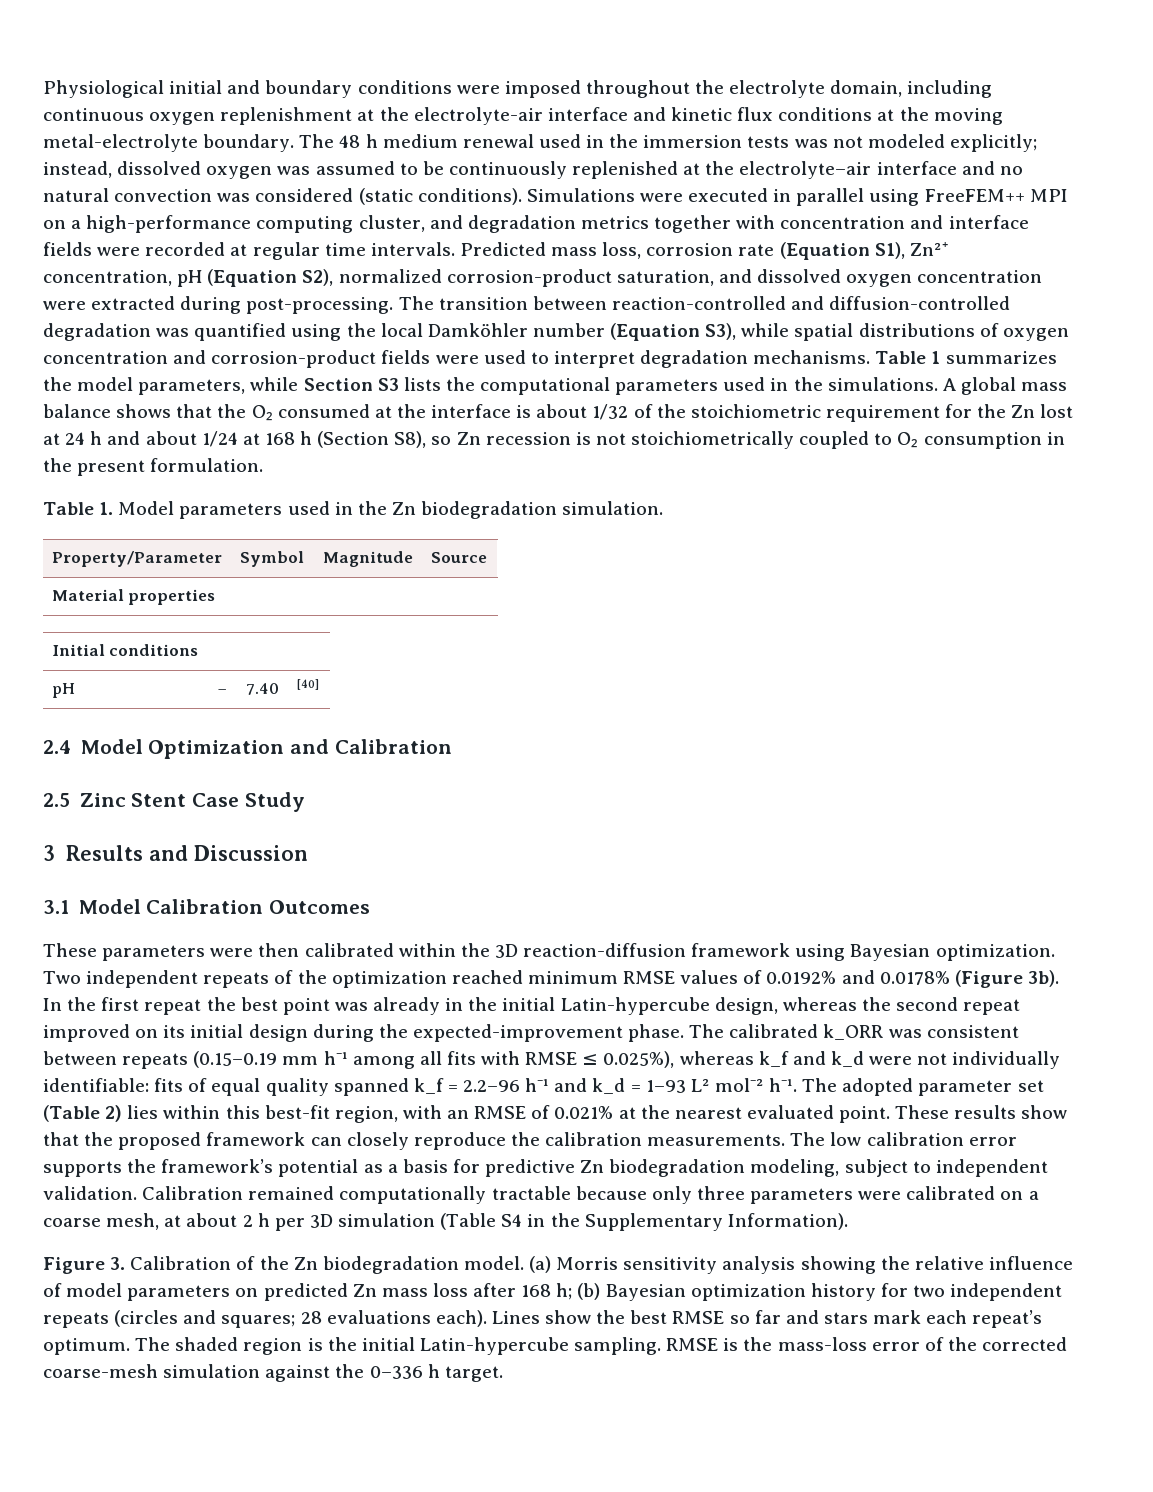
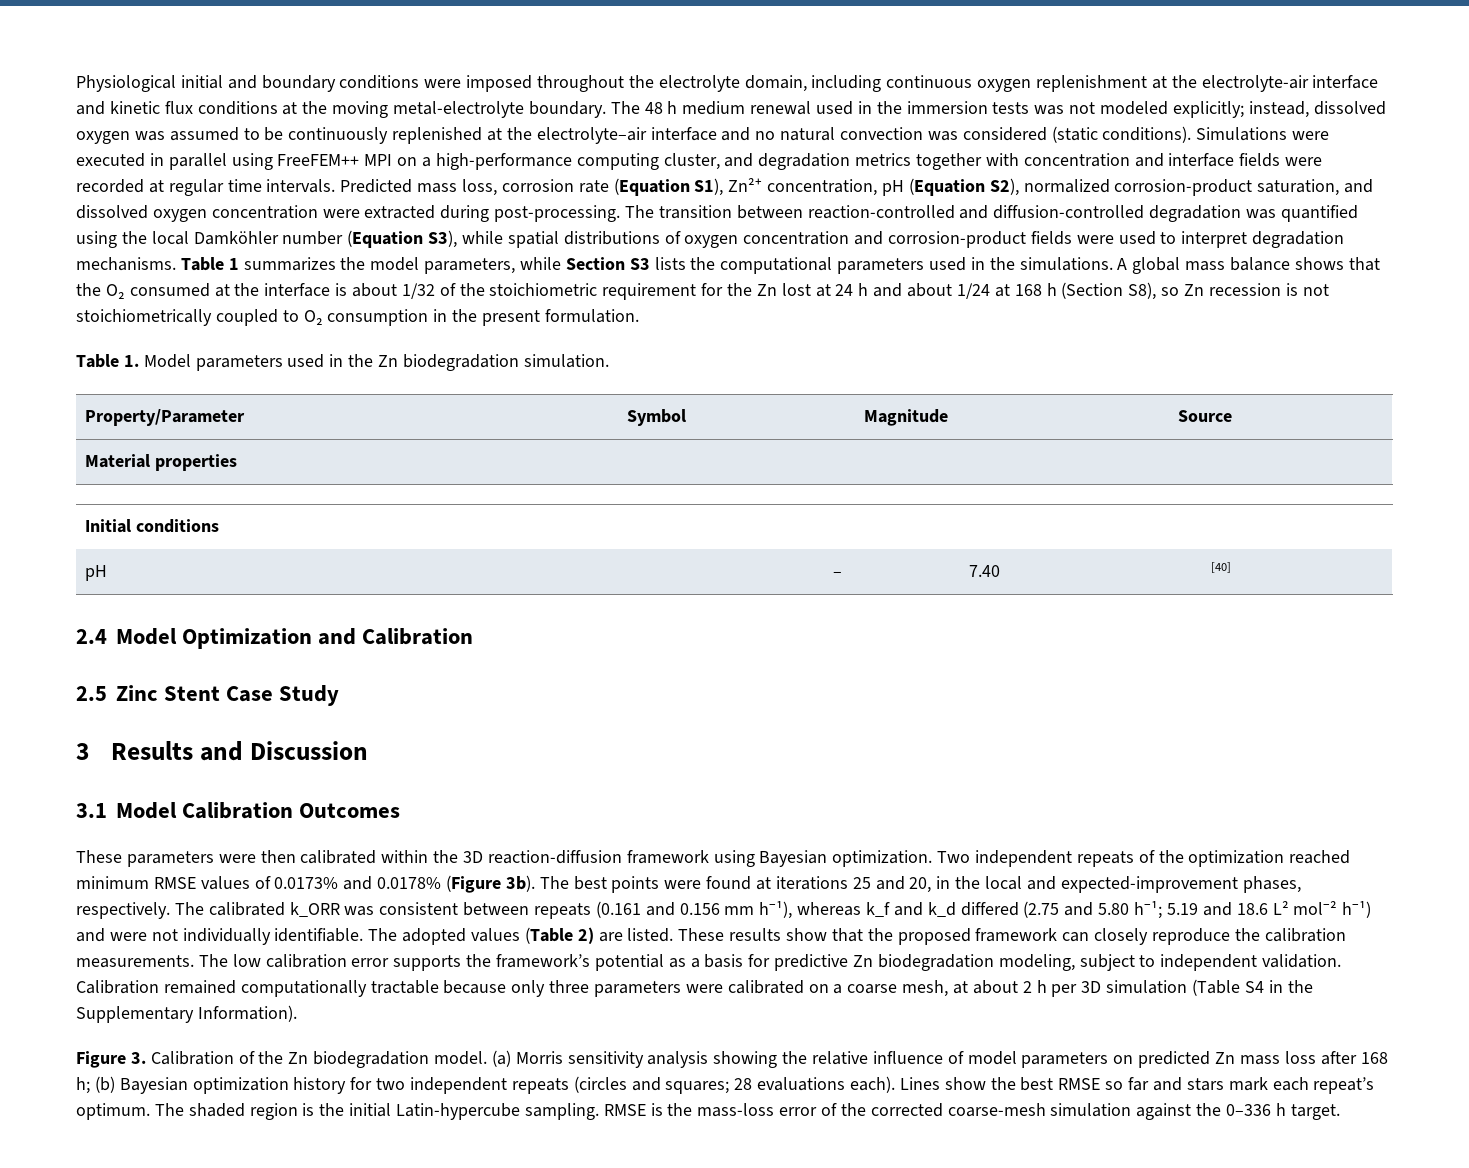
[766,971,837,984] 0.0192% -> [274,877,339,889] 0.0173%
[43,997,1021,1015] [43,1024,685,1042] In the first repeat the best point was already in the initial Latin-hypercube design, whereas the second repeat improved on its initial design during the expected-improvement phase. -> [539,876,1301,893] [76,902,170,919] The best points were found at iterations 25 and 20, in the local and expected-improvement phases, respectively.
[193,1051,1061,1069] [43,1078,1044,1096] [43,1105,891,1123] (0.15–0.19 mm h⁻¹ among all fits with RMSE ≤ 0.025%), whereas k_f and k_d were not individually identifiable: fits of equal quality spanned k_f = 2.2–96 h⁻¹ and k_d = 1–93 L² mol⁻² h⁻¹. The adopted parameter set (Table 2) lies within this best-fit region, with an RMSE of 0.021% at the nearest evaluated point. -> [595,901,1372,919] [76,927,674,945] (0.161 and 0.156 mm h⁻¹), whereas k_f and k_d differed (2.75 and 5.80 h⁻¹; 5.19 and 18.6 L² mol⁻² h⁻¹) and were not individually identifiable. The adopted values (Table 2) are listed.

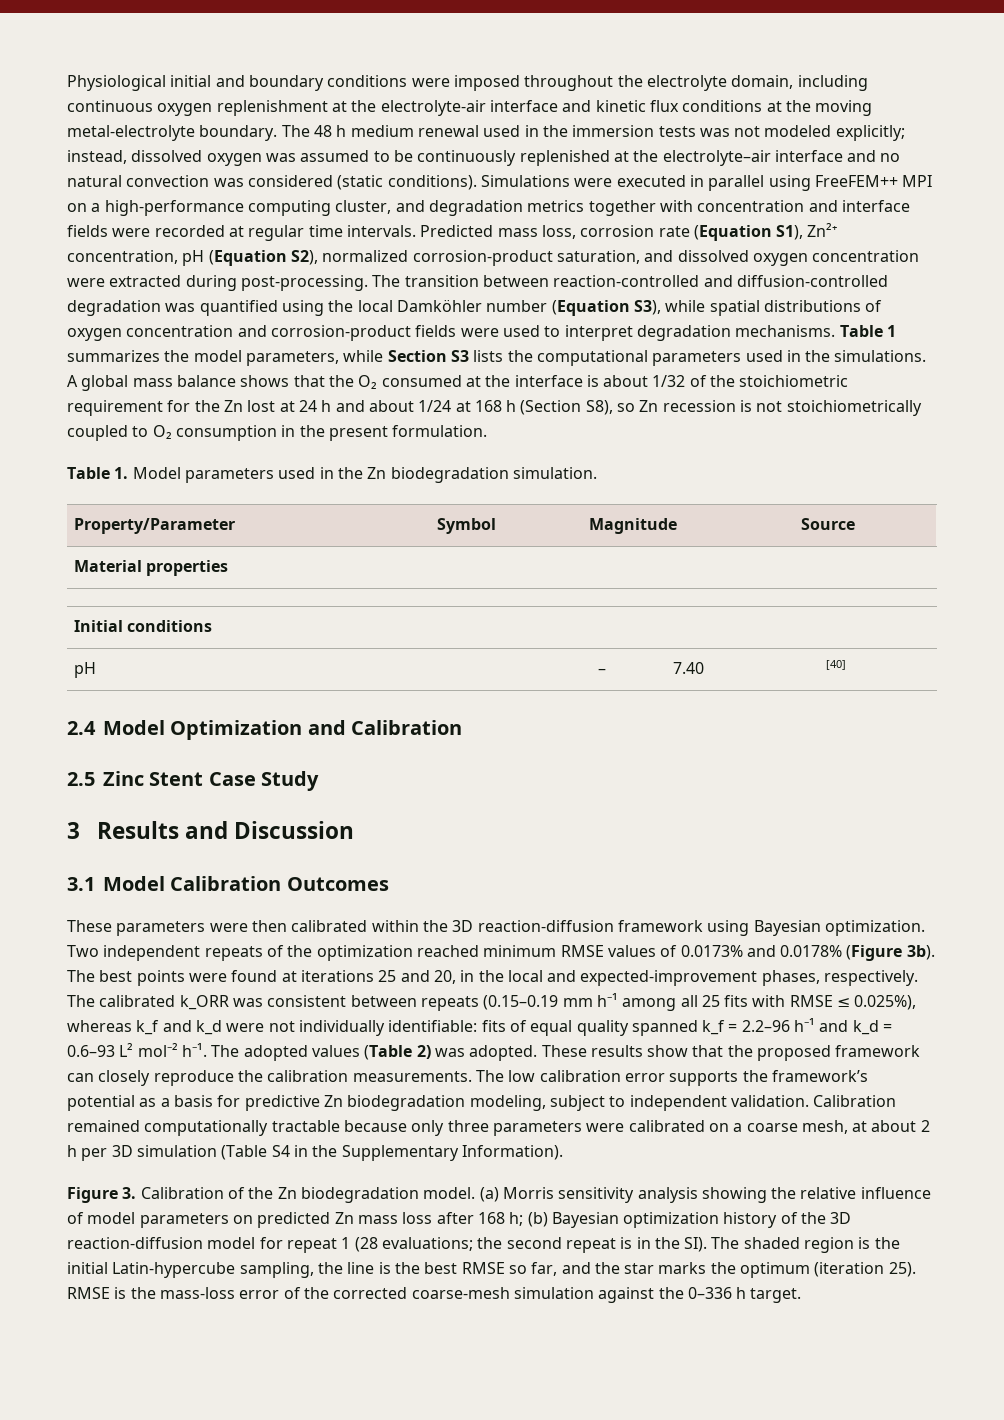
[595,901,1372,919] [76,928,364,945] (0.161 and 0.156 mm h⁻¹), whereas k_f and k_d differed (2.75 and 5.80 h⁻¹; 5.19 and 18.6 L² mol⁻² h⁻¹) and were not individually identifiable. -> [483,993,917,1011] [67,1018,893,1036] [67,1043,207,1057] (0.15–0.19 mm h⁻¹ among all 25 fits with RMSE ≤ 0.025%), whereas k_f and k_d were not individually identifiable: fits of equal quality spanned k_f = 2.2–96 h⁻¹ and k_d = 0.6–93 L² mol⁻² h⁻¹.
[598,928,674,942] are listed. -> [434,1045,538,1061] was adopted.
[350,1076,1375,1094] [76,1103,150,1120] for two independent repeats (circles and squares; 28 evaluations each). Lines show the best RMSE so far and stars mark each repeat’s optimum. -> [780,1212,852,1224] [67,1237,708,1253] of the 3D reaction-diffusion model for repeat 1 (28 evaluations; the second repeat is in the SI).
[524,1103,599,1120] sampling. -> [239,1262,916,1278] sampling, the line is the best RMSE so far, and the star marks the optimum (iteration 25).

